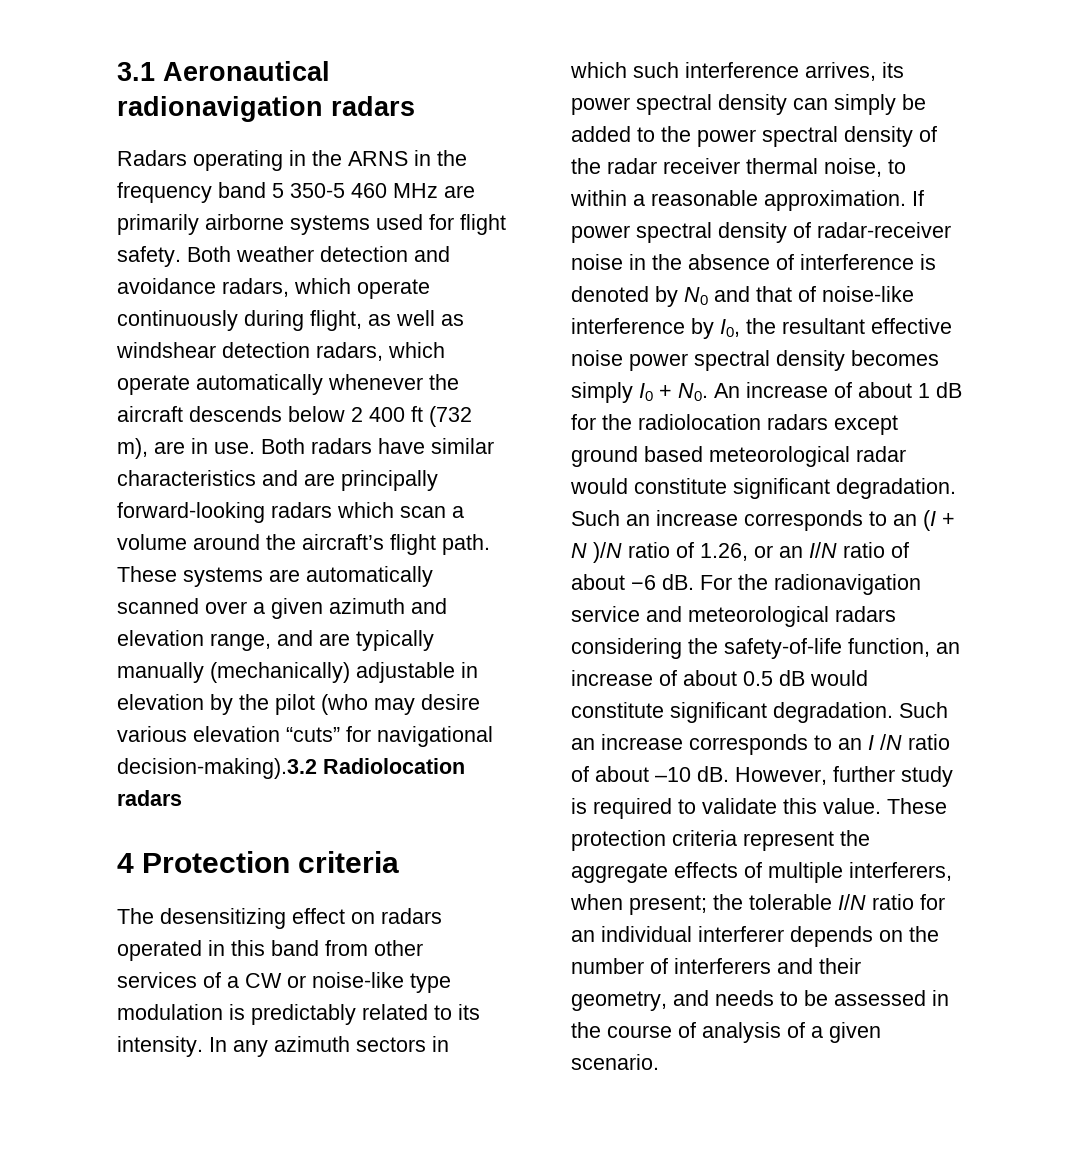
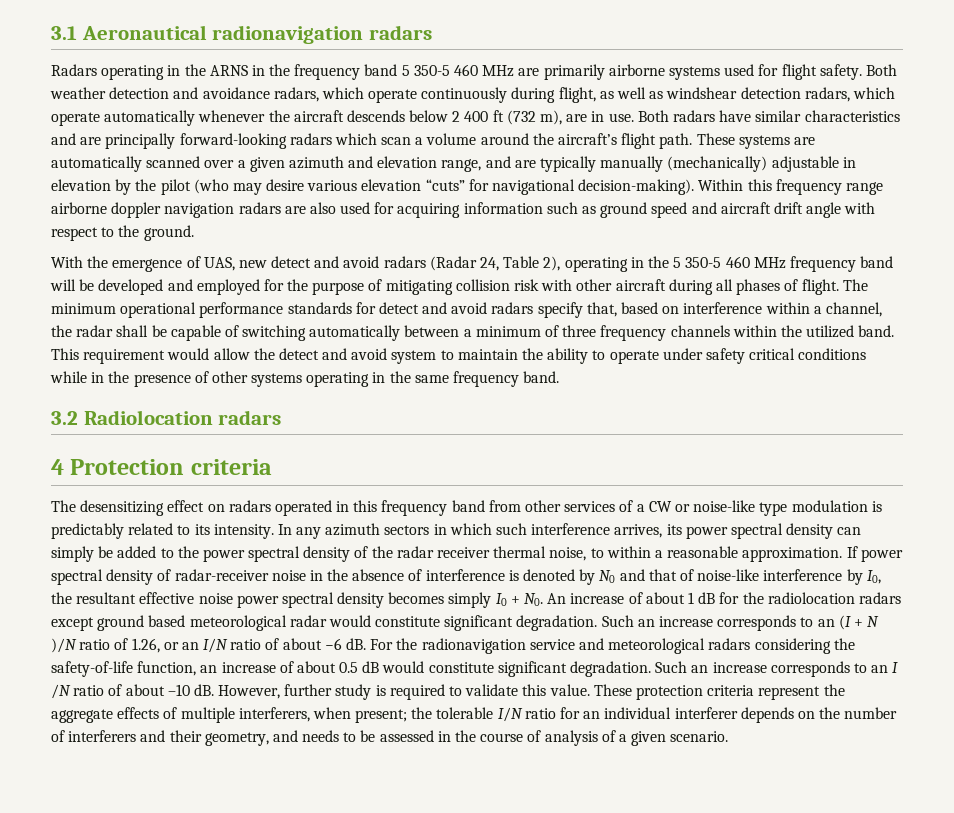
[117,758,317,779] decision-making).3.2 -> [578,179,883,195] [51,202,876,218] [51,225,194,241] [51,256,894,272] [50,279,868,295] [51,302,882,318] [51,325,895,341] [51,348,867,364] [50,371,560,387] [51,411,78,425] decision-making). Within this frequency range airborne doppler navigation radars are also used for acquiring information such as ground speed and aircraft drift angle with respect to the ground. // With the emergence of UAS, new detect and avoid radars (Radar 24, Table 2), operating in the 5 350-5 460 MHz frequency band will be developed and employed for the purpose of mitigating collision risk with other aircraft during all phases of flight. The minimum operational performance standards for detect and avoid radars specify that, based on interference within a channel, the radar shall be capable of switching automatically between a minimum of three frequency channels within the utilized band. This requirement would allow the detect and avoid system to maintain the ability to operate under safety critical conditions while in the presence of other systems operating in the same frequency band. // 3.2
(265, 948) none -> [381,500,448,516] frequency

